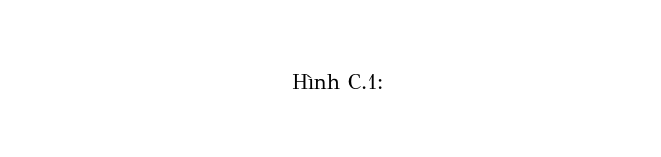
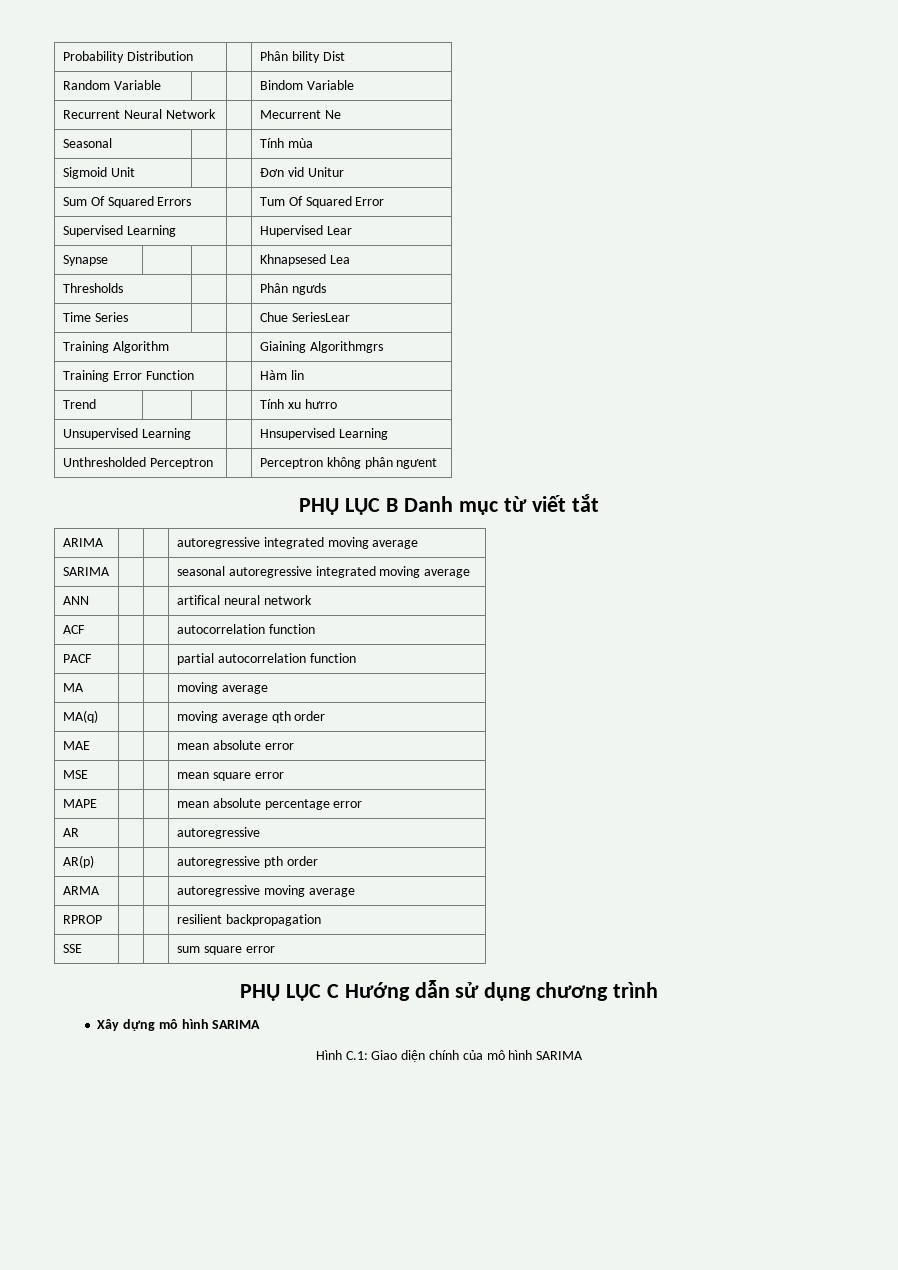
[292,74,383,89] Hình C.1: -> [62,51,193,63] [259,51,345,63] [62,80,161,90] [259,80,354,90] [62,109,216,119] [259,110,341,119] [62,138,112,148] [259,138,313,148] [62,167,135,179] [259,167,344,177] [62,196,192,208] [259,196,385,208] [62,225,176,237] [259,225,352,237] [62,255,108,266] [259,254,350,266] [62,283,123,293] [259,283,326,295] [62,312,128,322] [259,312,350,322] [62,341,169,353] [259,341,383,353] [62,370,194,382] [259,370,304,380] [62,399,96,409] [259,399,337,409] [62,428,191,440] [259,428,388,440] [62,457,213,469] [259,457,438,469] [299,494,599,515] [62,538,104,547] [176,537,419,549] [62,567,110,576] [176,566,471,578] [62,596,89,605] [176,595,312,605] [62,625,85,634] [176,624,315,634] [62,654,92,663] [176,653,356,665] [62,683,84,692] [176,682,268,694] [62,710,98,723] [176,711,326,723] [62,741,90,750] [176,740,294,750] [62,770,88,779] [176,772,284,781] [62,799,97,808] [176,798,363,810] [62,828,79,837] [176,827,260,839] [62,855,94,868] [176,856,318,868] [62,886,100,895] [176,885,355,897] [62,915,102,924] [176,914,321,926] [62,944,82,953] [176,946,275,955] [239,980,659,1001] [97,1019,261,1031] [315,1050,584,1062] Probability Distribution | | Phân bility Dist // Random Variable | | | Bindom Variable // Recurrent Neural Network | | Mecurrent Ne // Seasonal | | | Tính mùa // Sigmoid Unit | | | Đơn vid Unitur // Sum Of Squared Errors | | Tum Of Squared Error // Supervised Learning | | Hupervised Lear // Synapse | | | | Khnapsesed Lea // Thresholds | | | Phân ngưds // Time Series | | | Chue SeriesLear // Training Algorithm | | Giaining Algorithmgrs // Training Error Function | | Hàm lin // Trend | | | | Tính xu hưrro // Unsupervised Learning | | Hnsupervised Learning // Unthresholded Perceptron | | Perceptron không phân ngưent // PHỤ LỤC B Danh mục từ viết tắt // ARIMA | | | autoregressive integrated moving average // SARIMA | | | seasonal autoregressive integrated moving average // ANN | | | artifical neural network // ACF | | | autocorrelation function // PACF | | | partial autocorrelation function // MA | | | moving average // MA(q) | | | moving average qth order // MAE | | | mean absolute error // MSE | | | mean square error // MAPE | | | mean absolute percentage error // AR | | | autoregressive // AR(p) | | | autoregressive pth order // ARMA | | | autoregressive moving average // RPROP | | | resilient backpropagation // SSE | | | sum square error // PHỤ LỤC C Hướng dẫn sử dụng chương trình // Xây dựng mô hình SARIMA // Hình C.1: Giao diện chính của mô hình SARIMA

